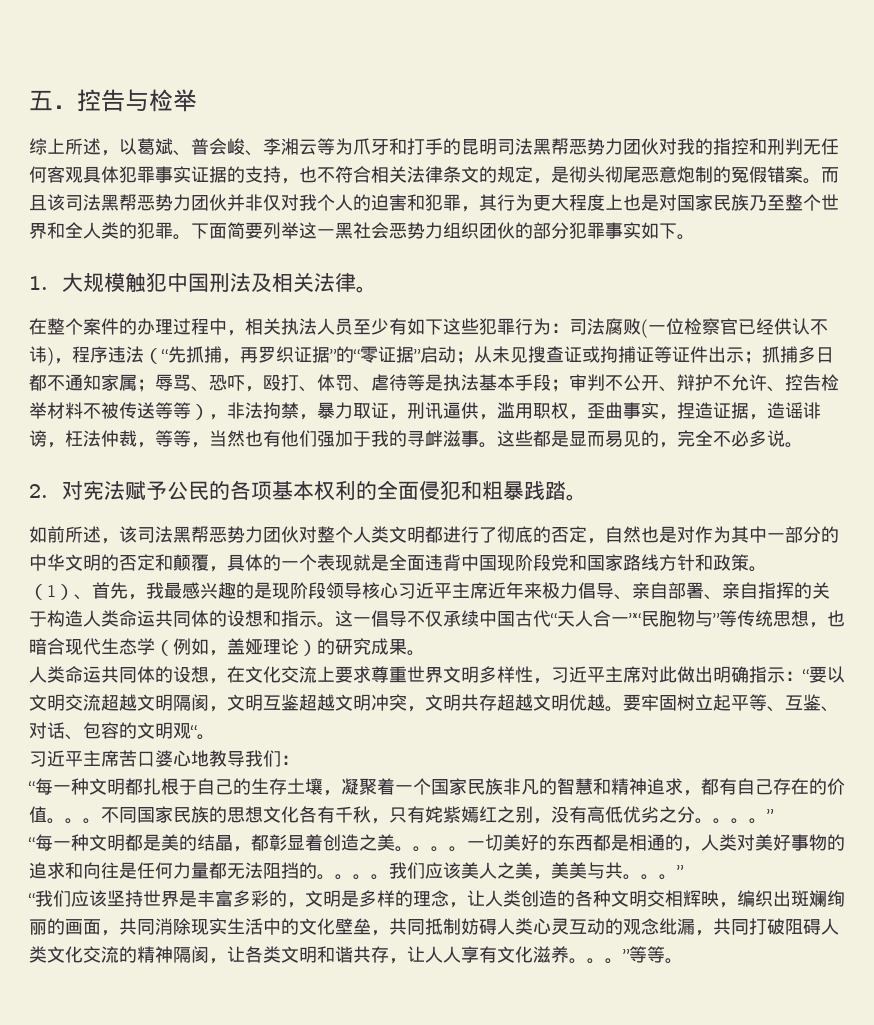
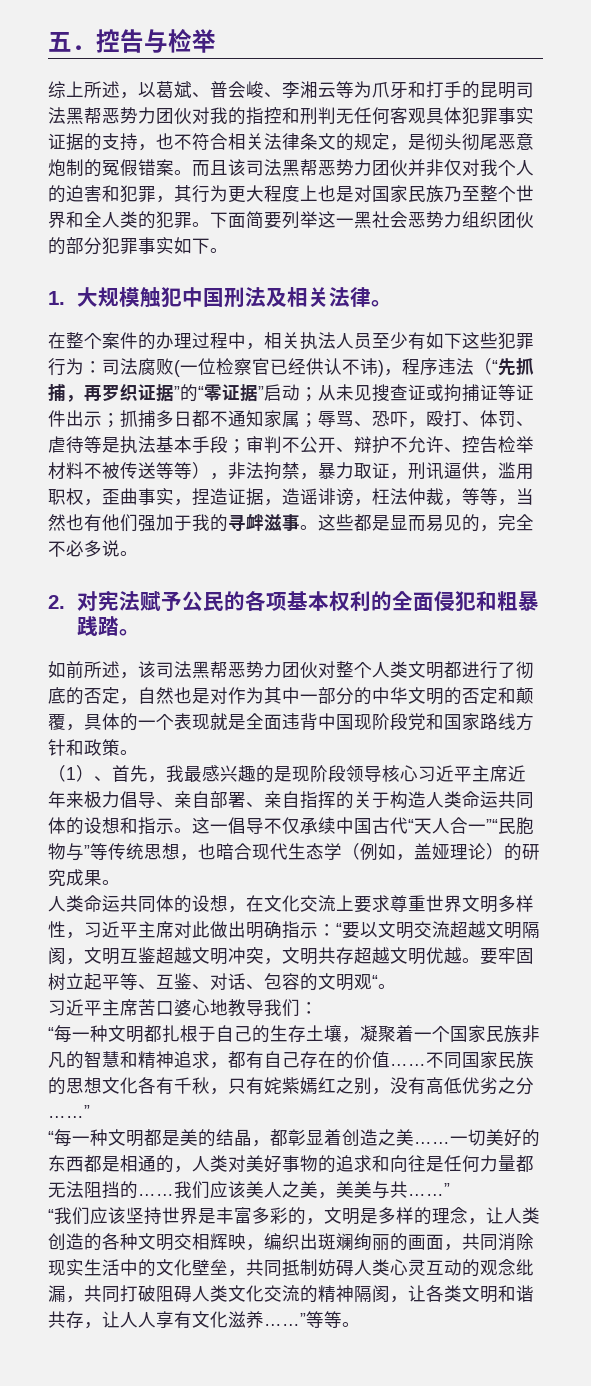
[47,818,101,824] 。。。 -> [390,1064,426,1066] ……
[695,809,774,824] 。。。。” -> [48,1105,90,1118] ……”
[395,846,467,852] 。。。。 -> [414,1142,450,1144] ……
[317,874,389,880] 。。。。 -> [138,1194,174,1196] ……
[623,865,684,880] 。。。” -> [408,1183,450,1196] ……”
[569,949,630,964] 。。。” -> [264,1313,306,1326] ……”

